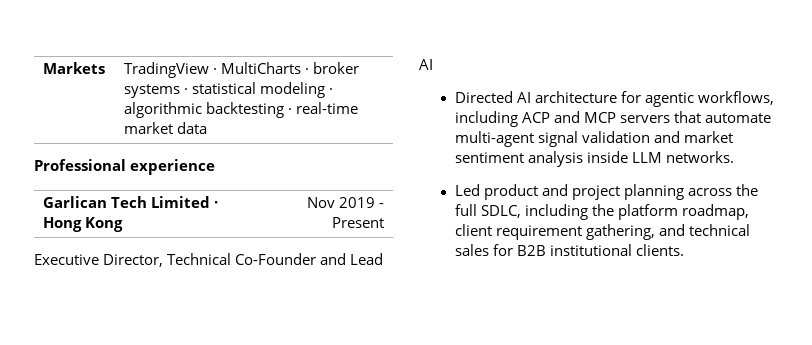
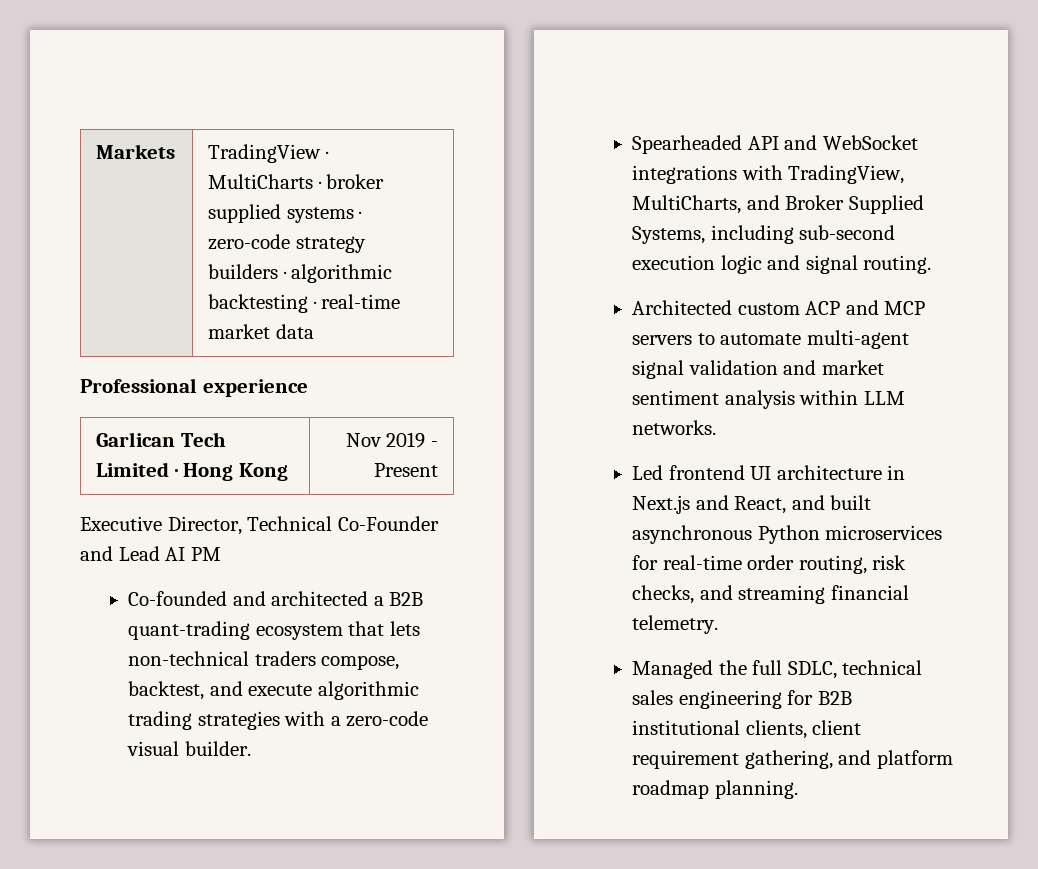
(360, 68) none -> [208,204,282,223] supplied
[192,82,326,98] statistical modeling -> [208,234,366,253] [208,264,279,279] zero-code strategy builders
[454,91,774,107] [454,111,518,127] // Directed AI architecture for agentic workflows, including -> [190,547,221,561] [128,591,424,606] [128,621,420,640] [128,651,400,670] [128,681,419,700] [128,711,429,730] [127,741,251,756] [632,135,918,154] [632,165,905,184] [632,195,924,214] [632,225,896,244] [632,255,932,274] [632,300,800,315] PM // Co-founded and architected a B2B quant-trading ecosystem that lets non-technical traders compose, backtest, and execute algorithmic trading strategies with a zero-code visual builder. // Spearheaded API and WebSocket integrations with TradingView, MultiCharts, and Broker Supplied Systems, including sub-second execution logic and signal routing. // Architected custom
[673,111,701,123] that -> [697,333,715,345] to
[586,151,628,163] inside -> [799,390,859,405] within
[483,184,758,200] [454,204,749,220] [454,224,750,240] [454,244,684,256] product and project planning across the full SDLC, including the platform roadmap, client requirement gathering, and technical sales for B2B institutional clients. -> [668,465,906,480] [632,495,872,514] [632,525,943,544] [632,555,907,574] [632,585,909,604] [632,615,719,634] [632,660,923,679] [632,690,852,709] [632,720,862,739] [632,750,953,769] [632,780,798,799] frontend UI architecture in Next.js and React, and built asynchronous Python microservices for real-time order routing, risk checks, and streaming financial telemetry. // Managed the full SDLC, technical sales engineering for B2B institutional clients, client requirement gathering, and platform roadmap planning.

